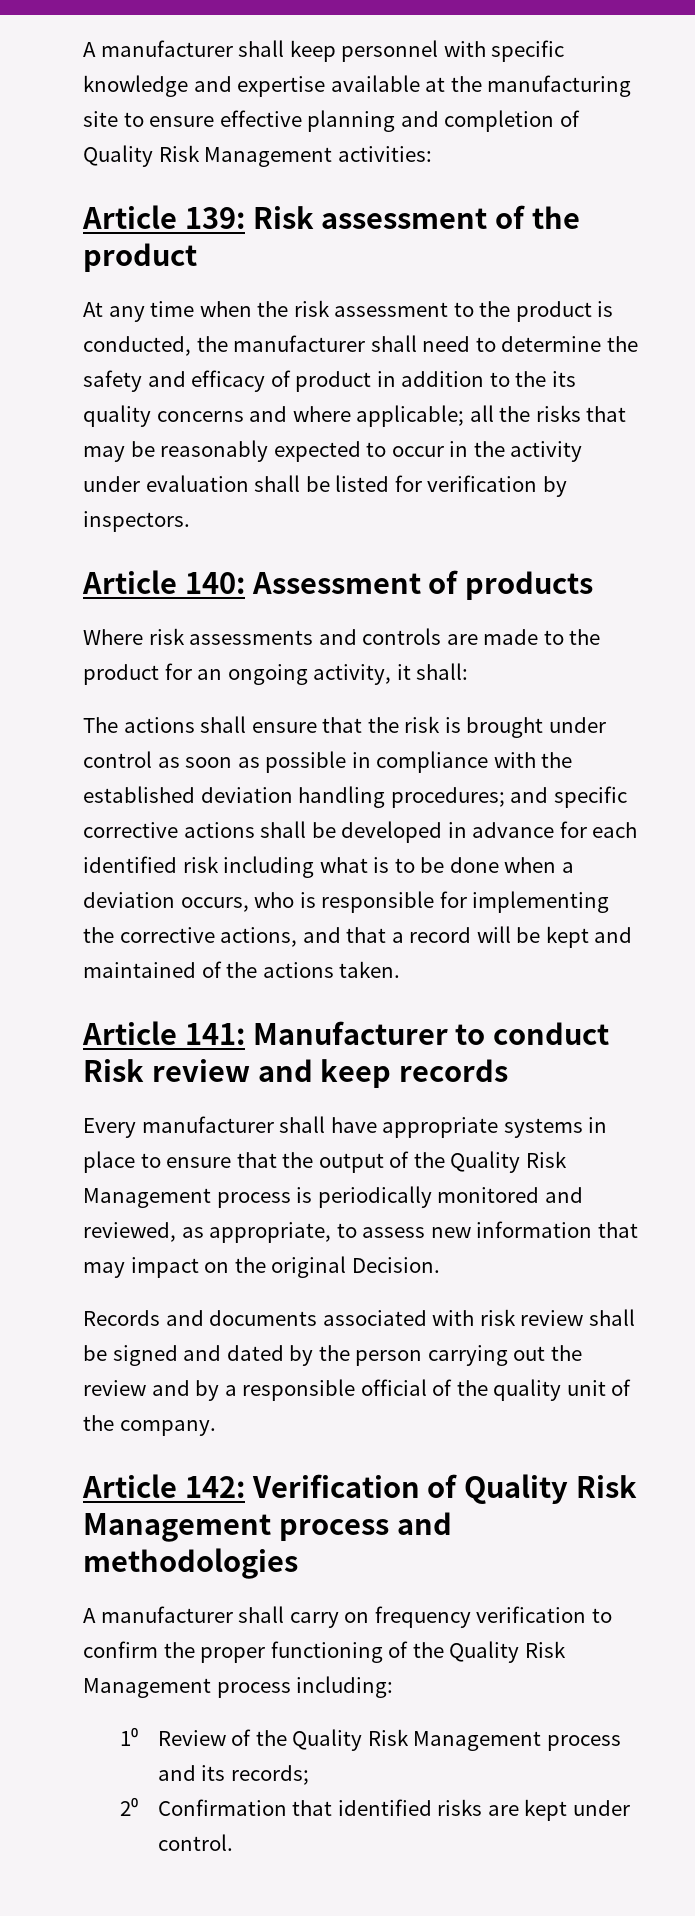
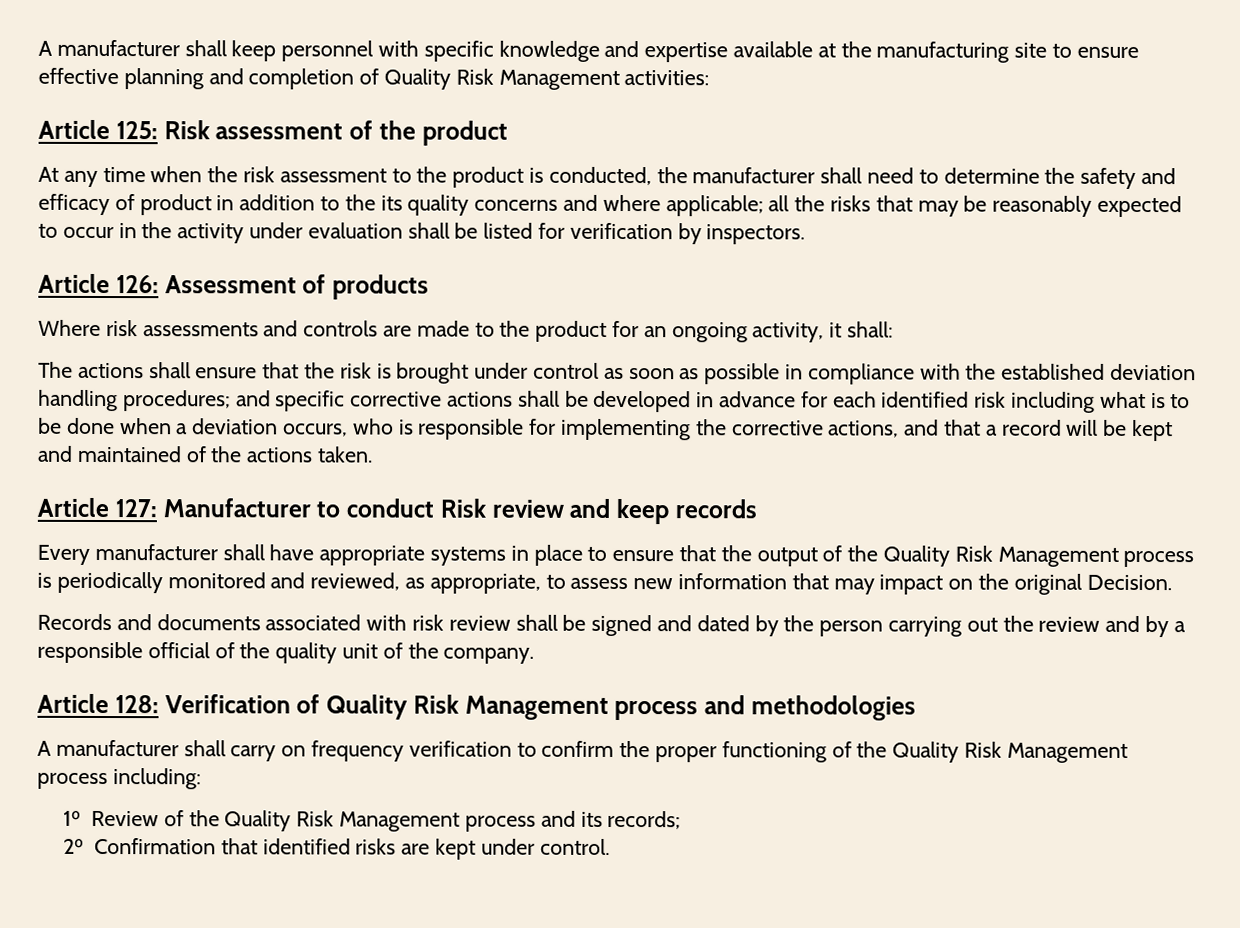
[184,207,245,229] 139: -> [115,121,158,140] 125:
[184,572,245,594] 140: -> [115,275,159,294] 126:
[184,1023,245,1045] 141: -> [114,499,157,518] 127:
[184,1476,245,1498] 142: -> [114,695,159,714] 128:

